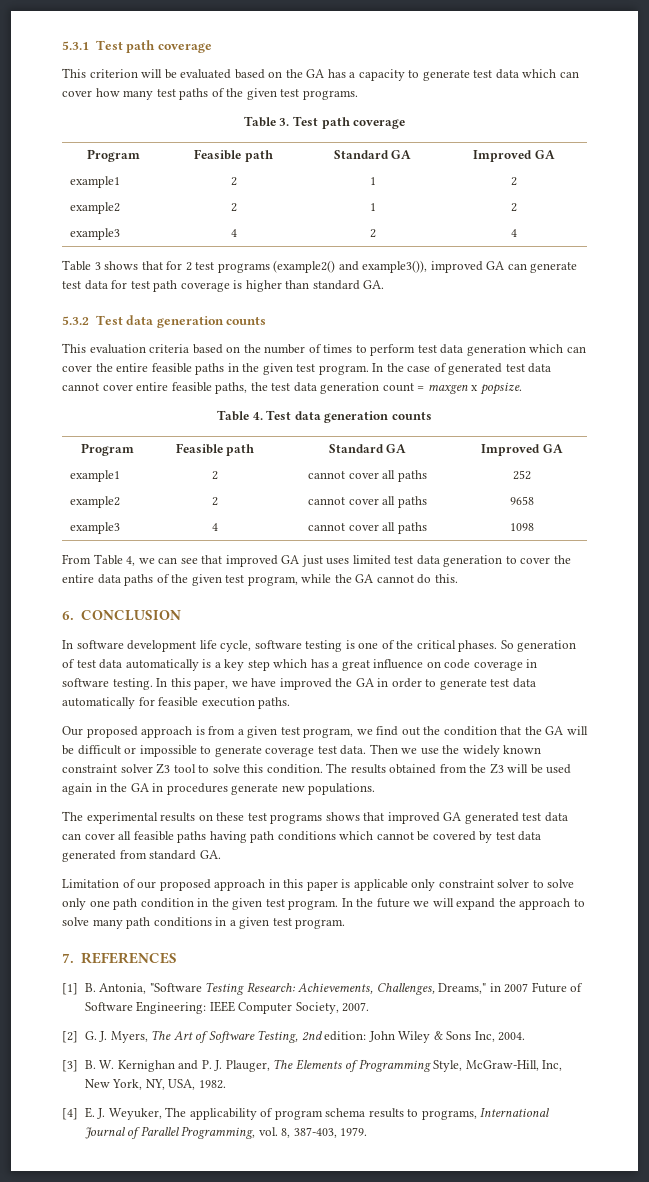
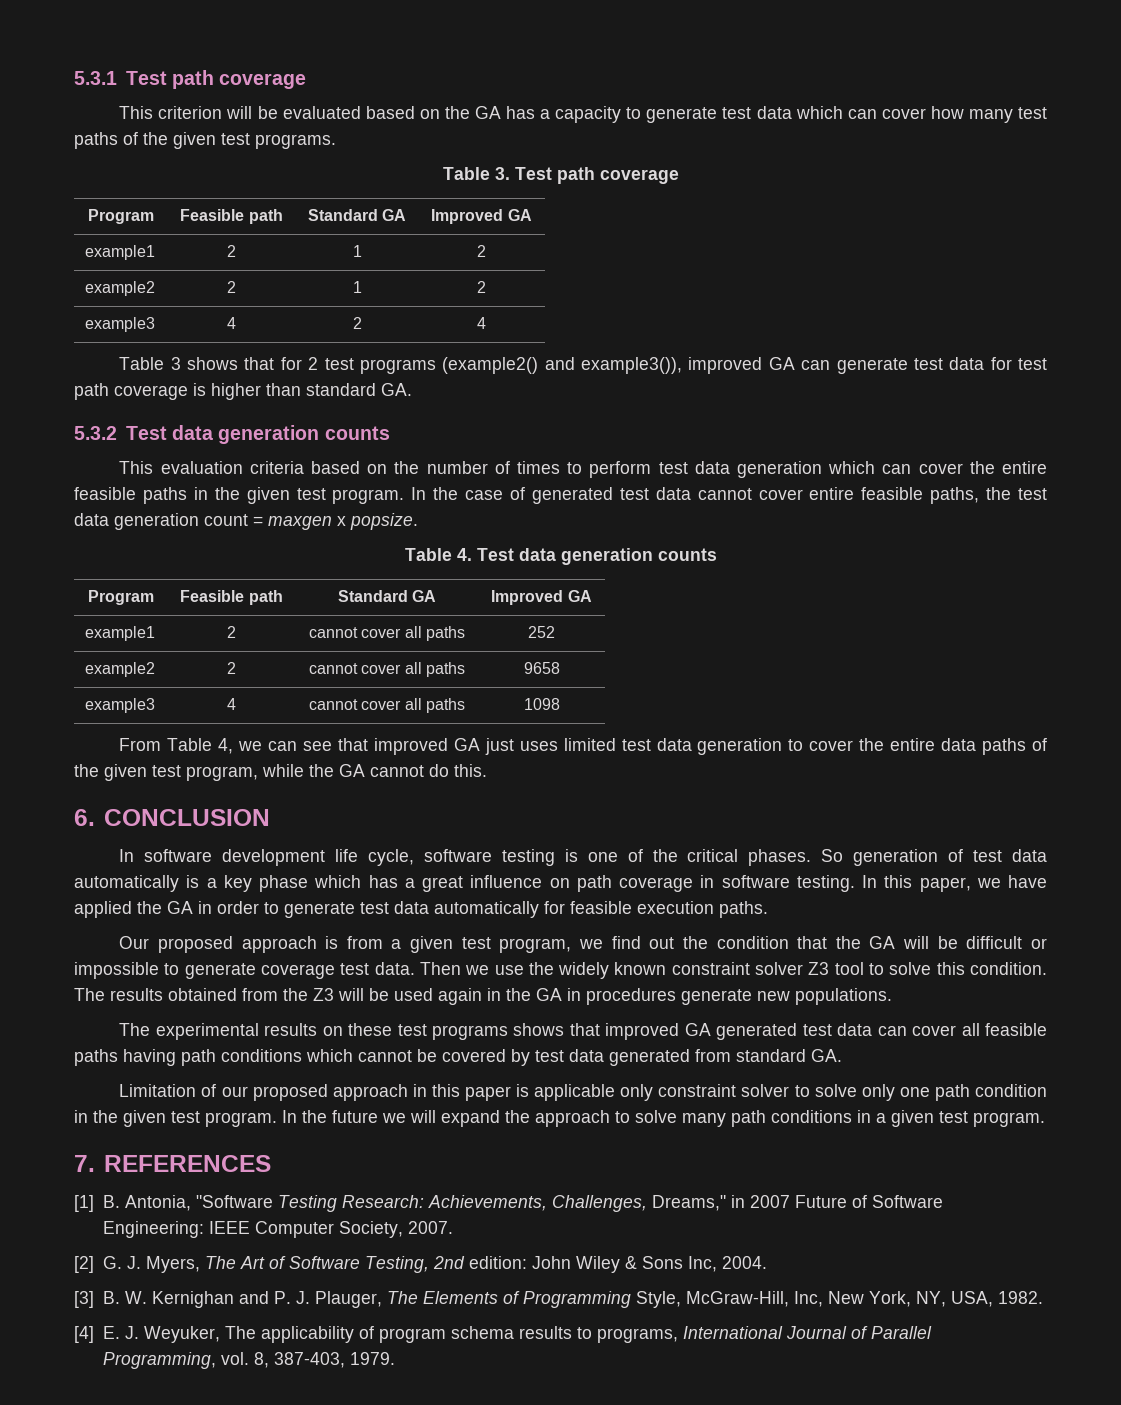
[247,660,270,671] step -> [259,875,308,892] phase
[444,659,471,669] code -> [576,875,612,892] path
[279,678,332,690] improved -> [74,901,132,918] applied

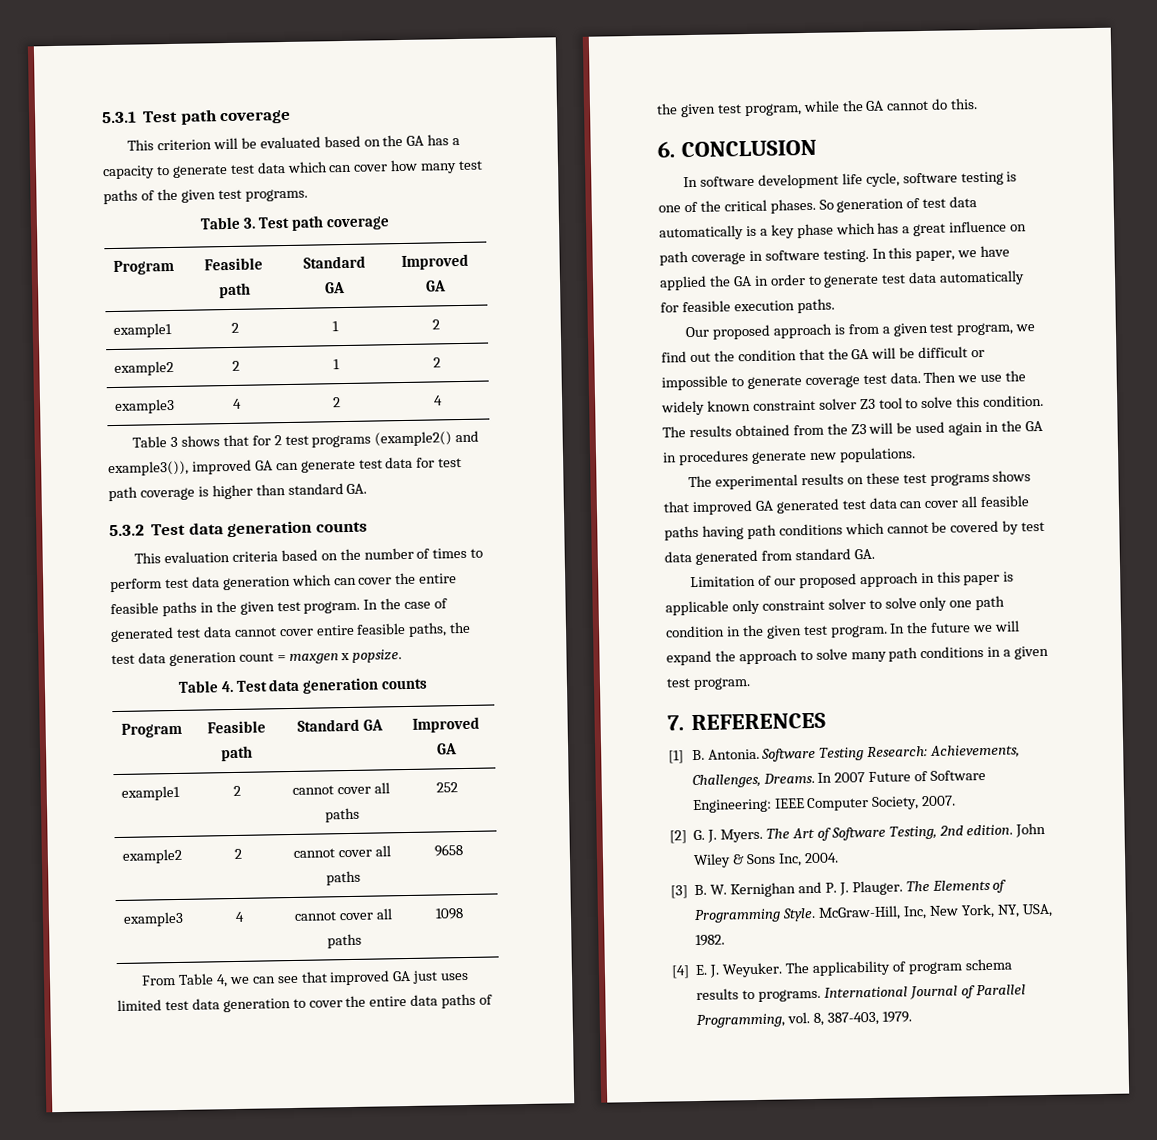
[124,1195,273,1211] Antonia, "Software -> [707,747,817,762] Antonia. Software
[651,1195,745,1211] Dreams," in -> [762,772,833,784] Dreams. In
[145,1256,200,1273] Myers, -> [720,828,764,843] Myers.
[468,1256,527,1269] edition: -> [966,824,1014,836] edition.
[314,1291,382,1308] Plauger, -> [851,880,903,896] Plauger.
[635,1291,681,1308] Style, -> [782,907,817,922] Style.
[143,1326,220,1343] Weyuker, -> [722,962,784,978] Weyuker.
[596,1328,678,1343] programs, -> [758,988,822,1002] programs.

